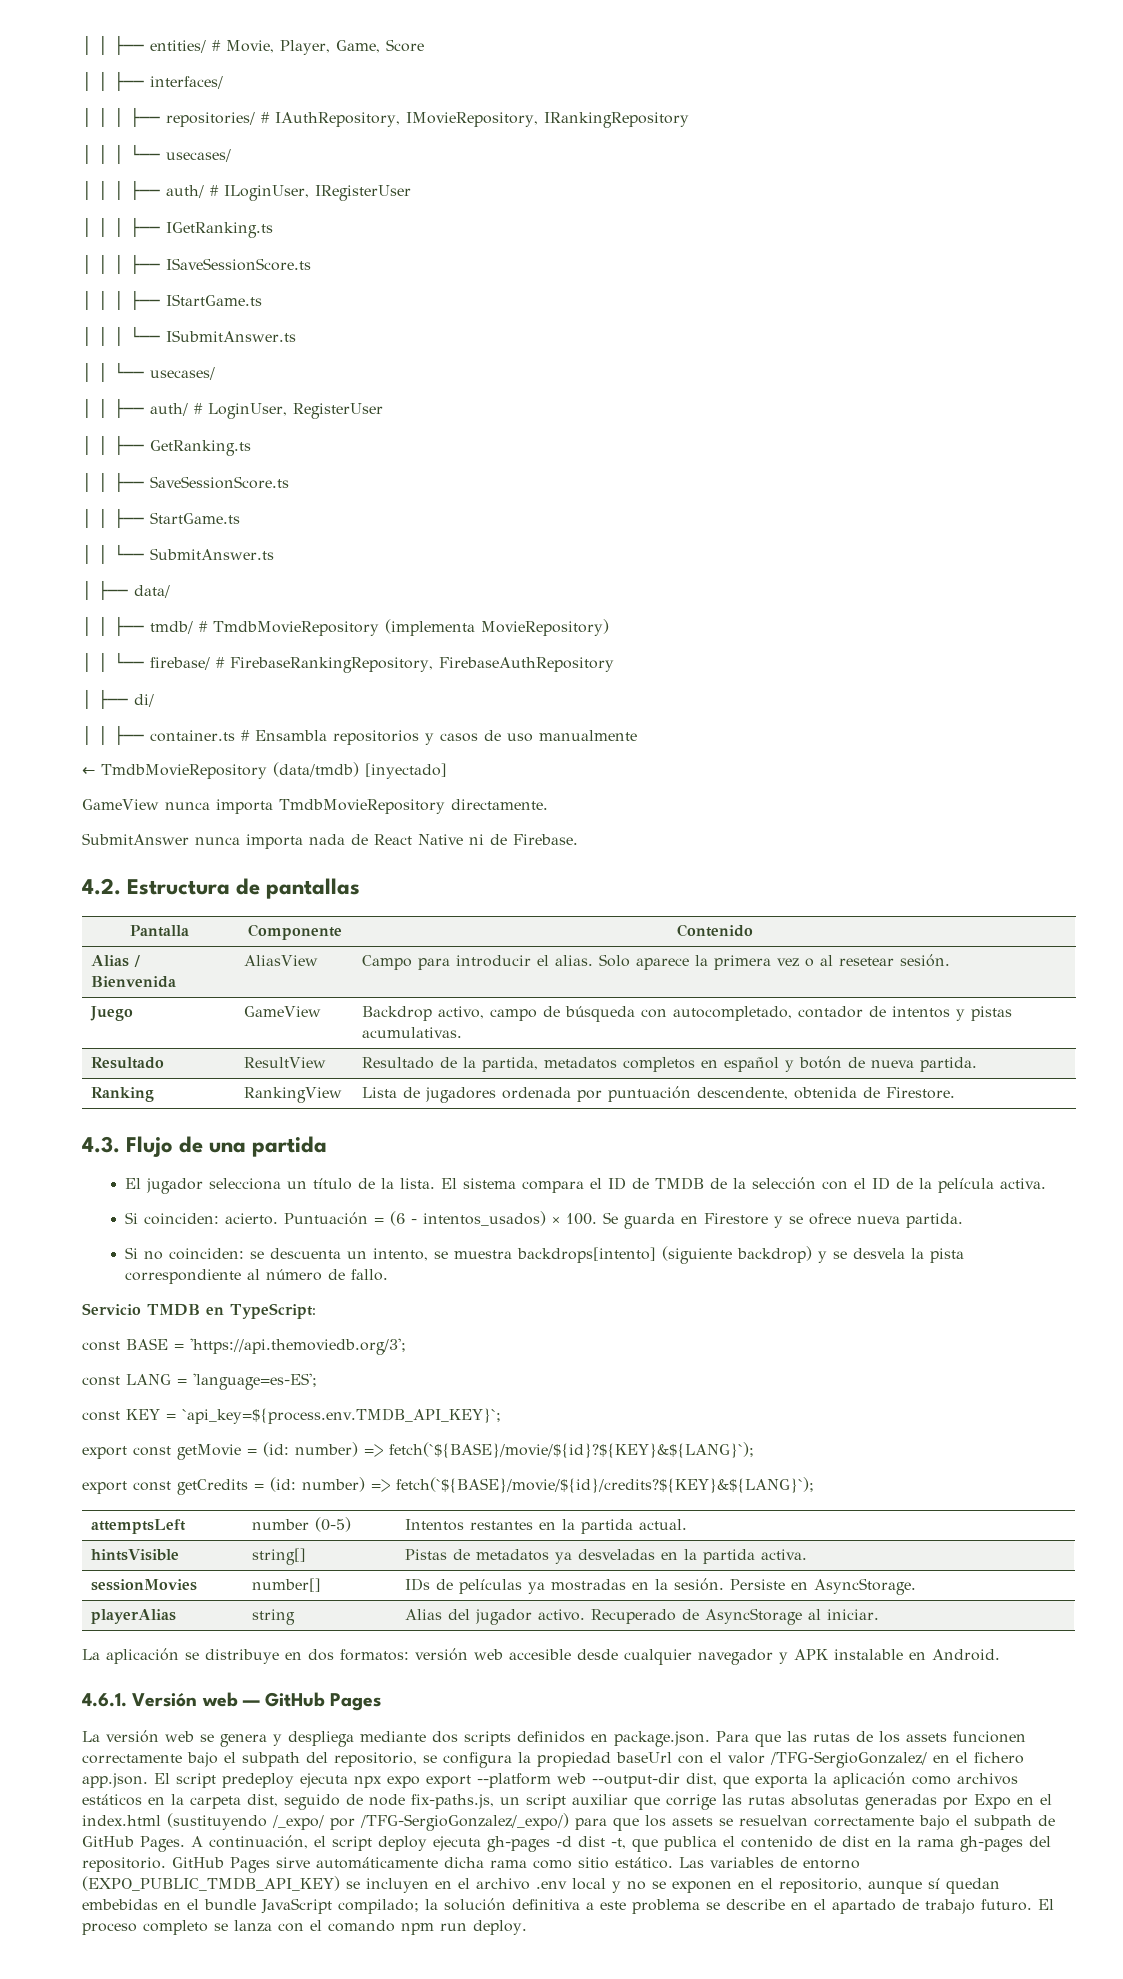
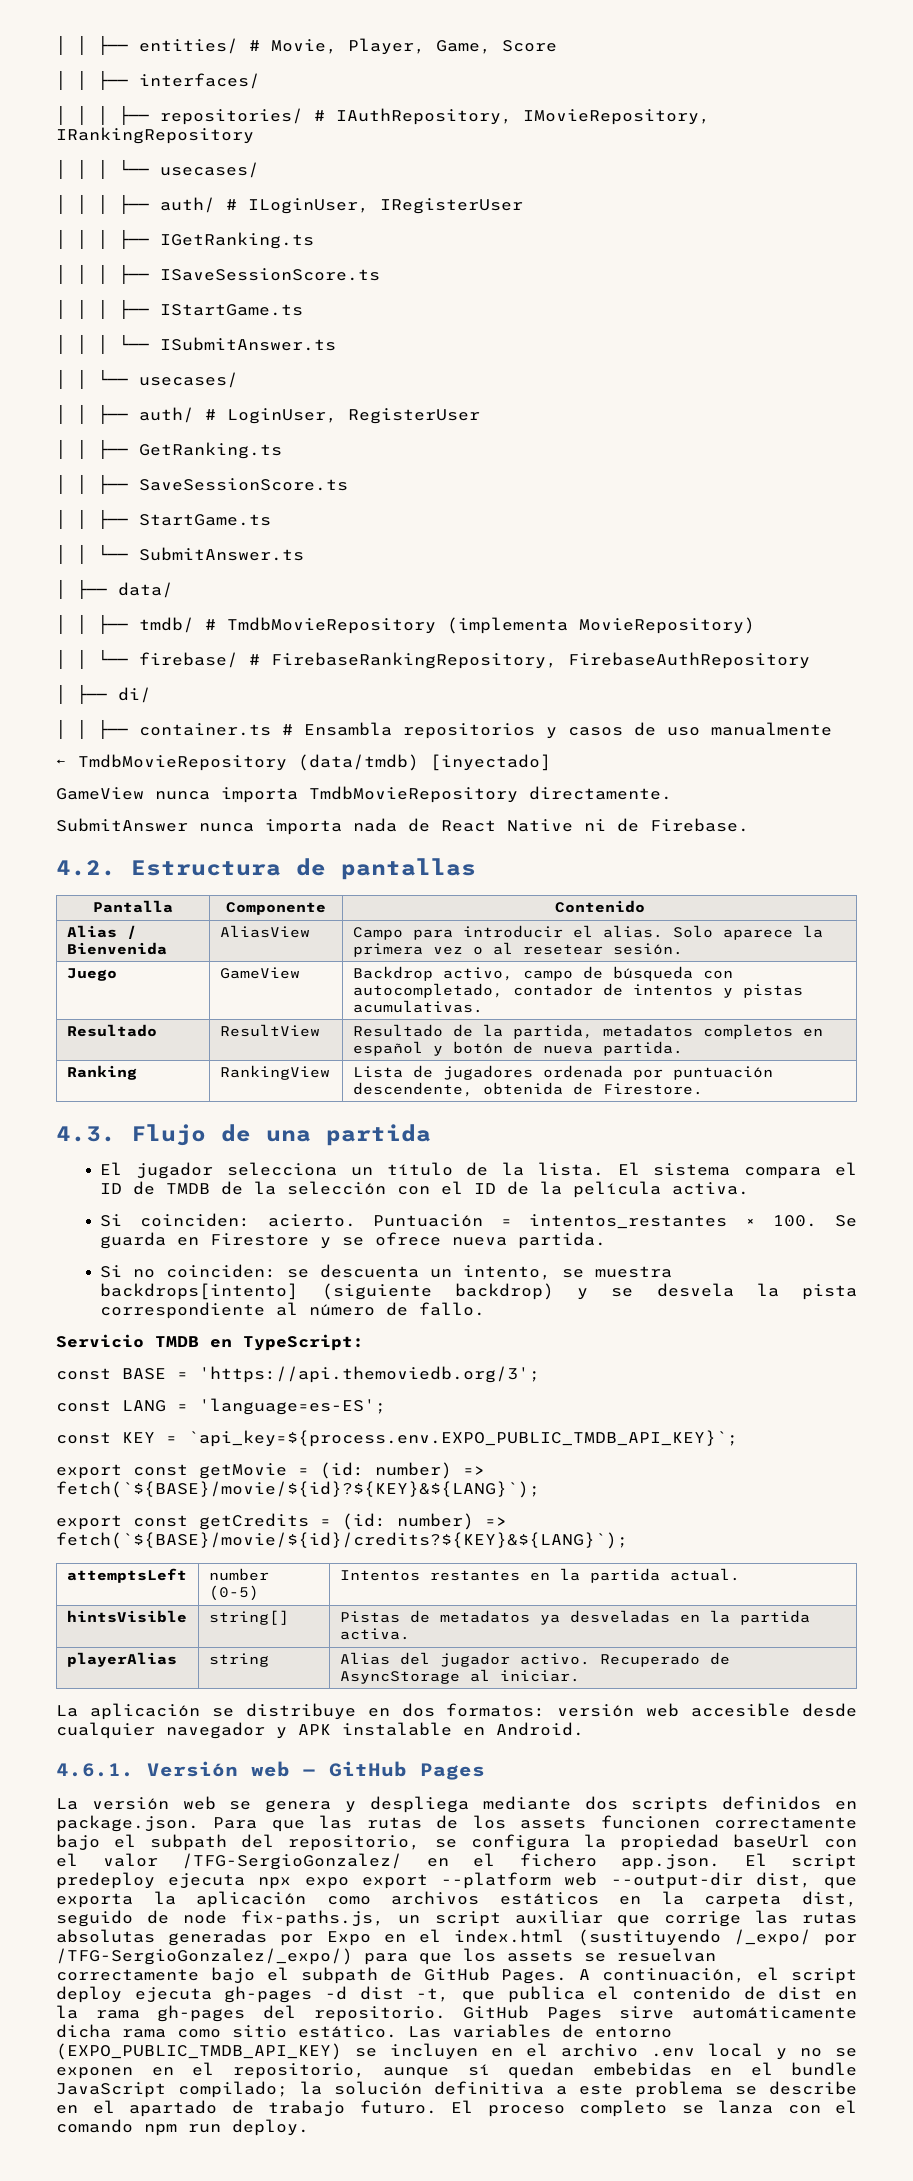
[390,1211,547,1226] (6 - intentos_usados) -> [529,1214,728,1229] intentos_restantes
[182,1408,501,1424] `api_key=${process.env.TMDB_API_KEY}`; -> [188,1430,738,1447] `api_key=${process.env.EXPO_PUBLIC_TMDB_API_KEY}`;
[91,1579,198,1591] [252,1578,322,1592] [405,1578,917,1595] // sessionMovies | number[] | IDs de películas ya mostradas en la sesión. Persiste en AsyncStorage. -> (410, 1634) none

